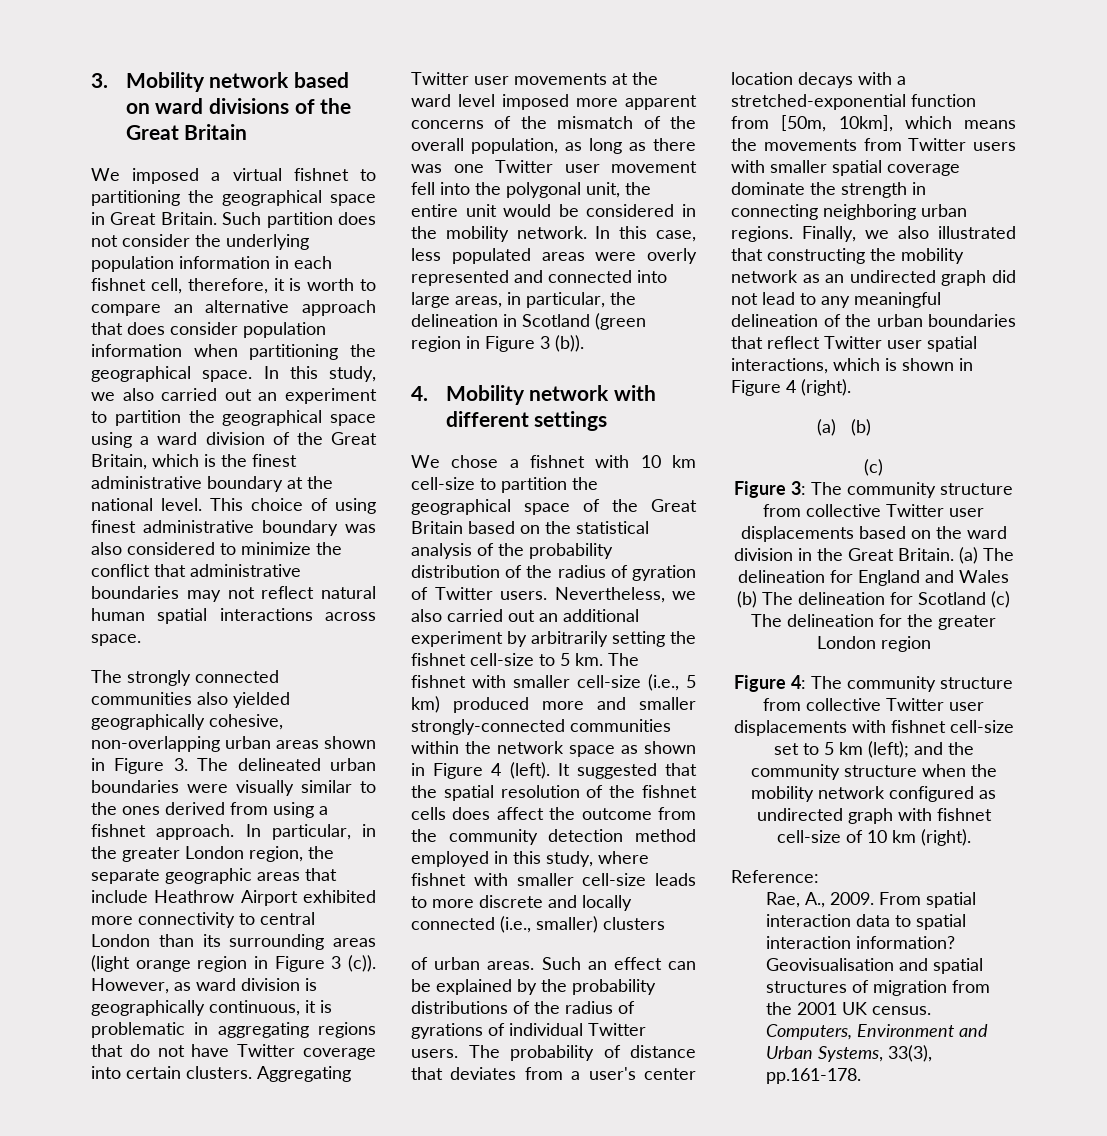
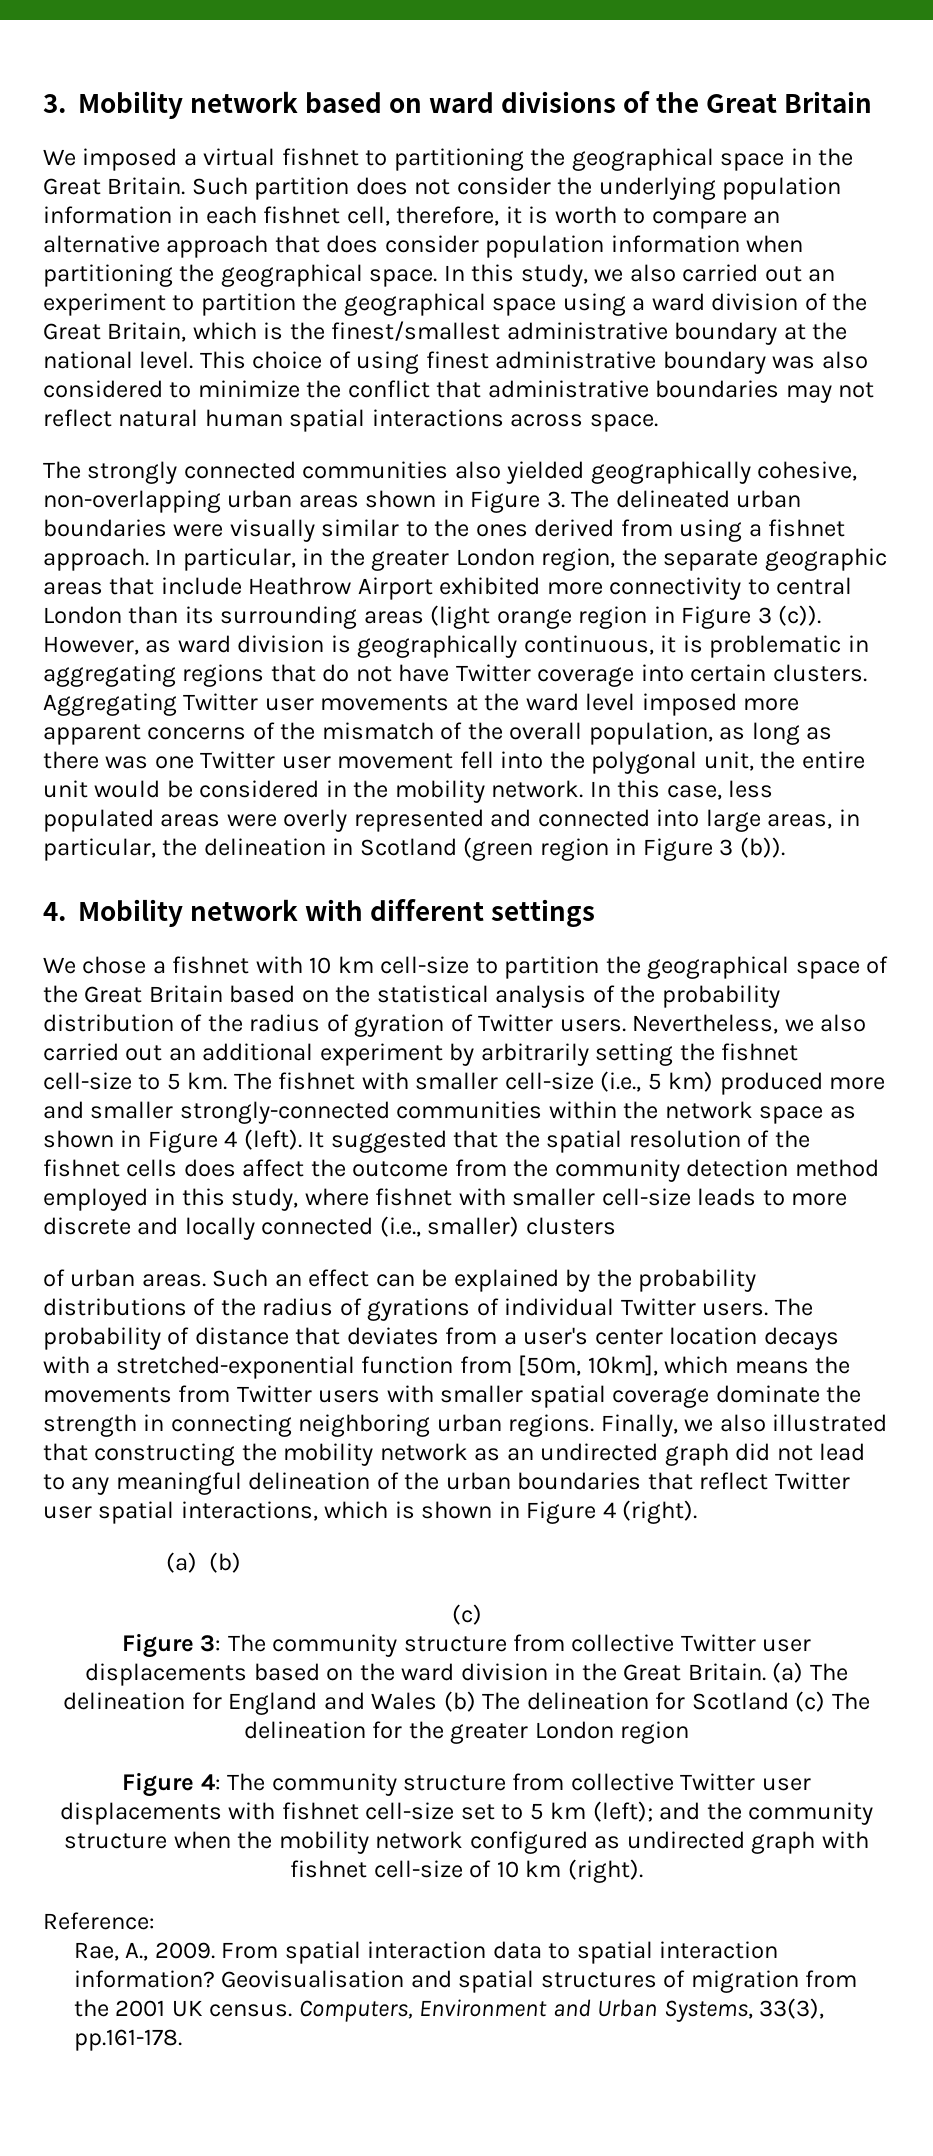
(105, 218) none -> [818,148,854,166] the
[252,454,297,467] finest -> [331,321,501,341] finest/smallest

